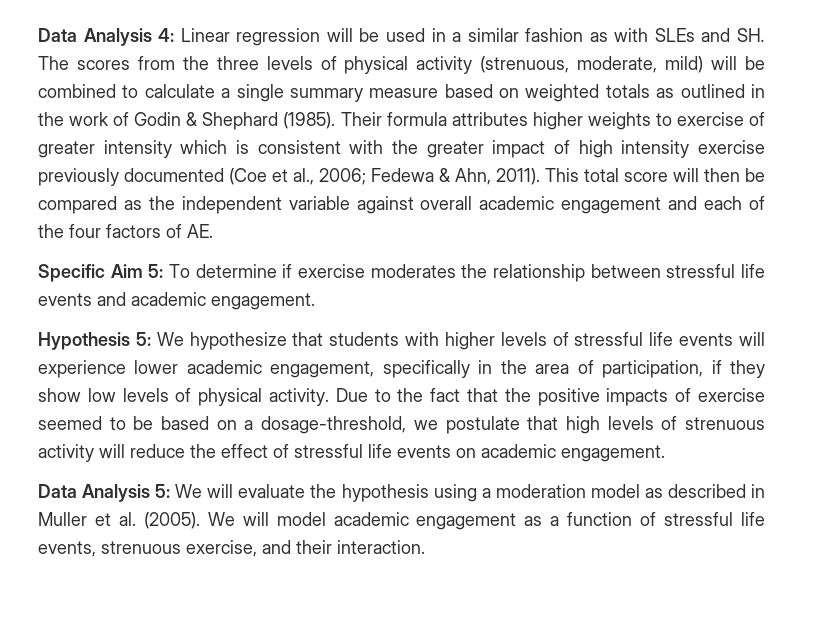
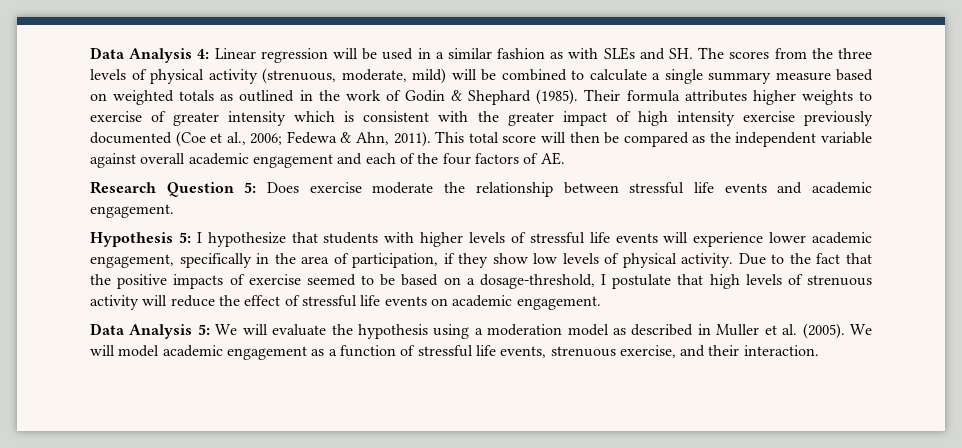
[38,264,456,282] Specific Aim 5: To determine if exercise moderates -> [90,181,434,197] Research Question 5: Does exercise moderate
[156,332,184,346] We -> [196,232,202,243] I
[413,420,438,430] we -> [601,274,607,285] I

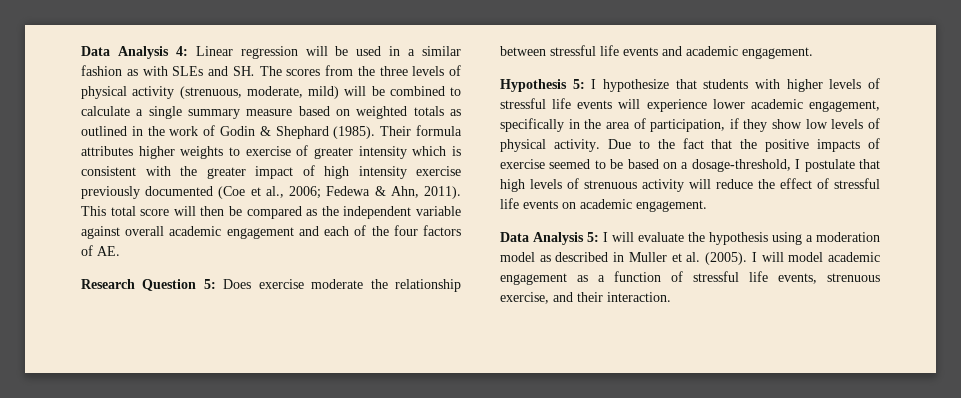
[215,324,238,335] We -> [603,232,608,242] I
[850,324,873,335] We -> [751,252,757,262] I

